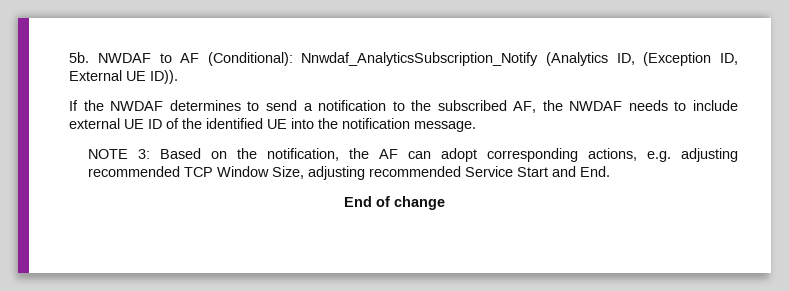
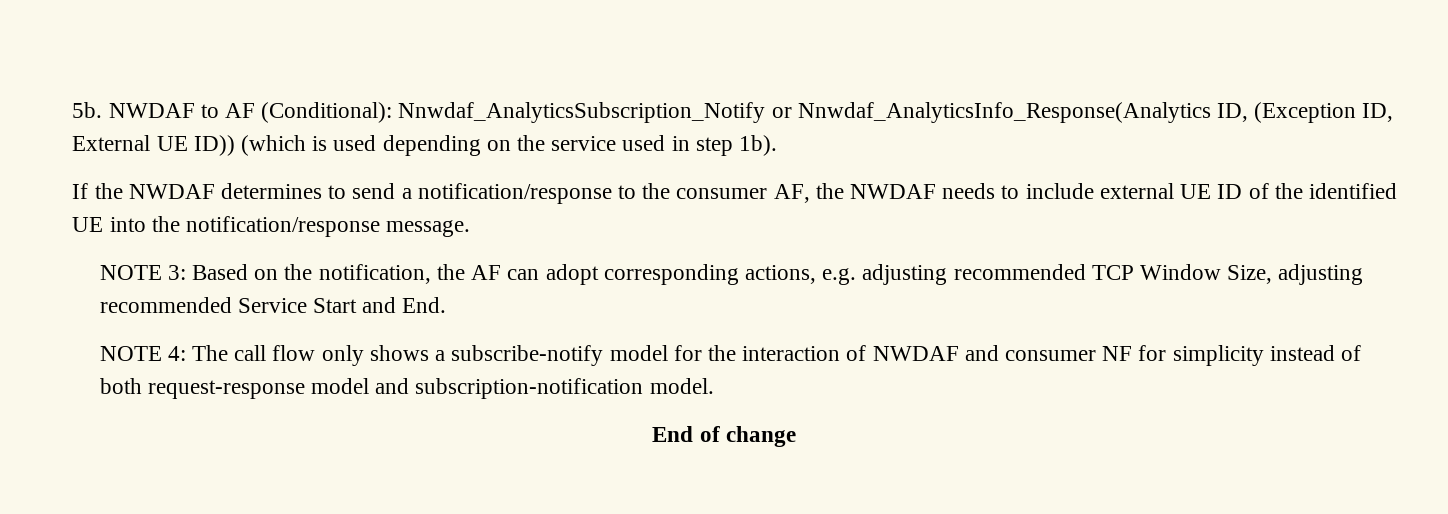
[546,52,609,66] (Analytics -> [771,102,1211,123] or Nnwdaf_AnalyticsInfo_Response(Analytics
[150,70,179,84] ID)). -> [193,135,778,156] ID)) (which is used depending on the service used in step 1b).
[318,100,387,111] notification -> [417,183,612,204] notification/response
[437,100,507,111] subscribed -> [676,188,768,199] consumer
[342,118,411,129] notification -> [185,216,380,237] notification/response
(610, 171) none -> [99,345,1362,366] [99,378,714,399] // NOTE 4: The call flow only shows a subscribe-notify model for the interaction of NWDAF and consumer NF for simplicity instead of both request-response model and subscription-notification model.

